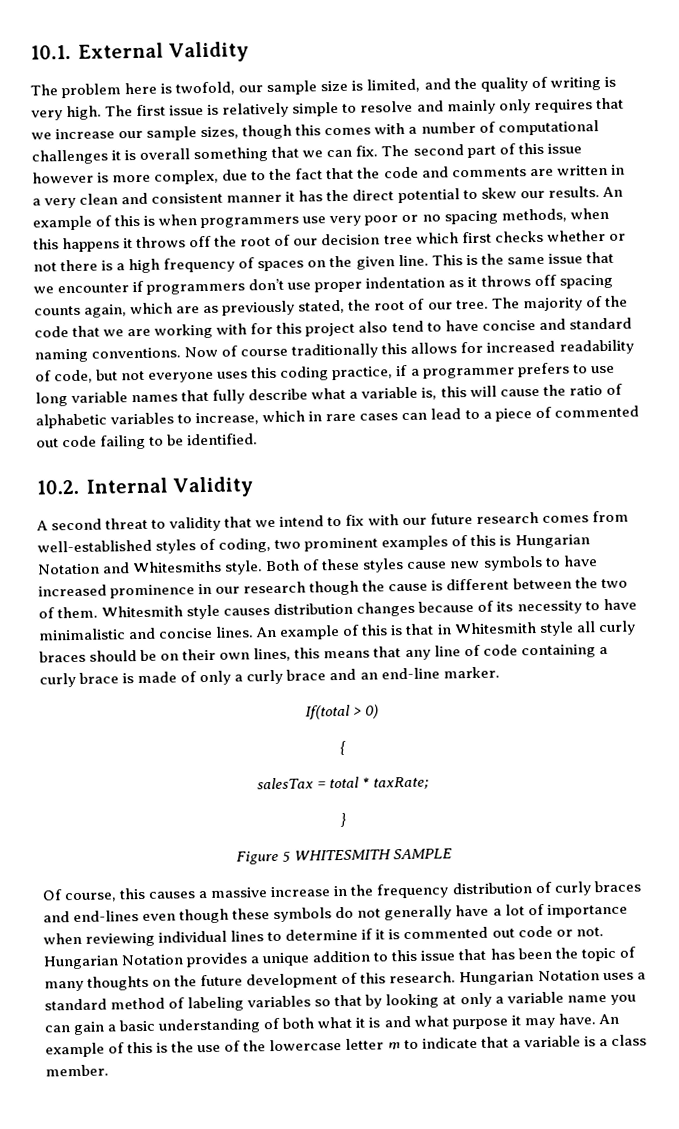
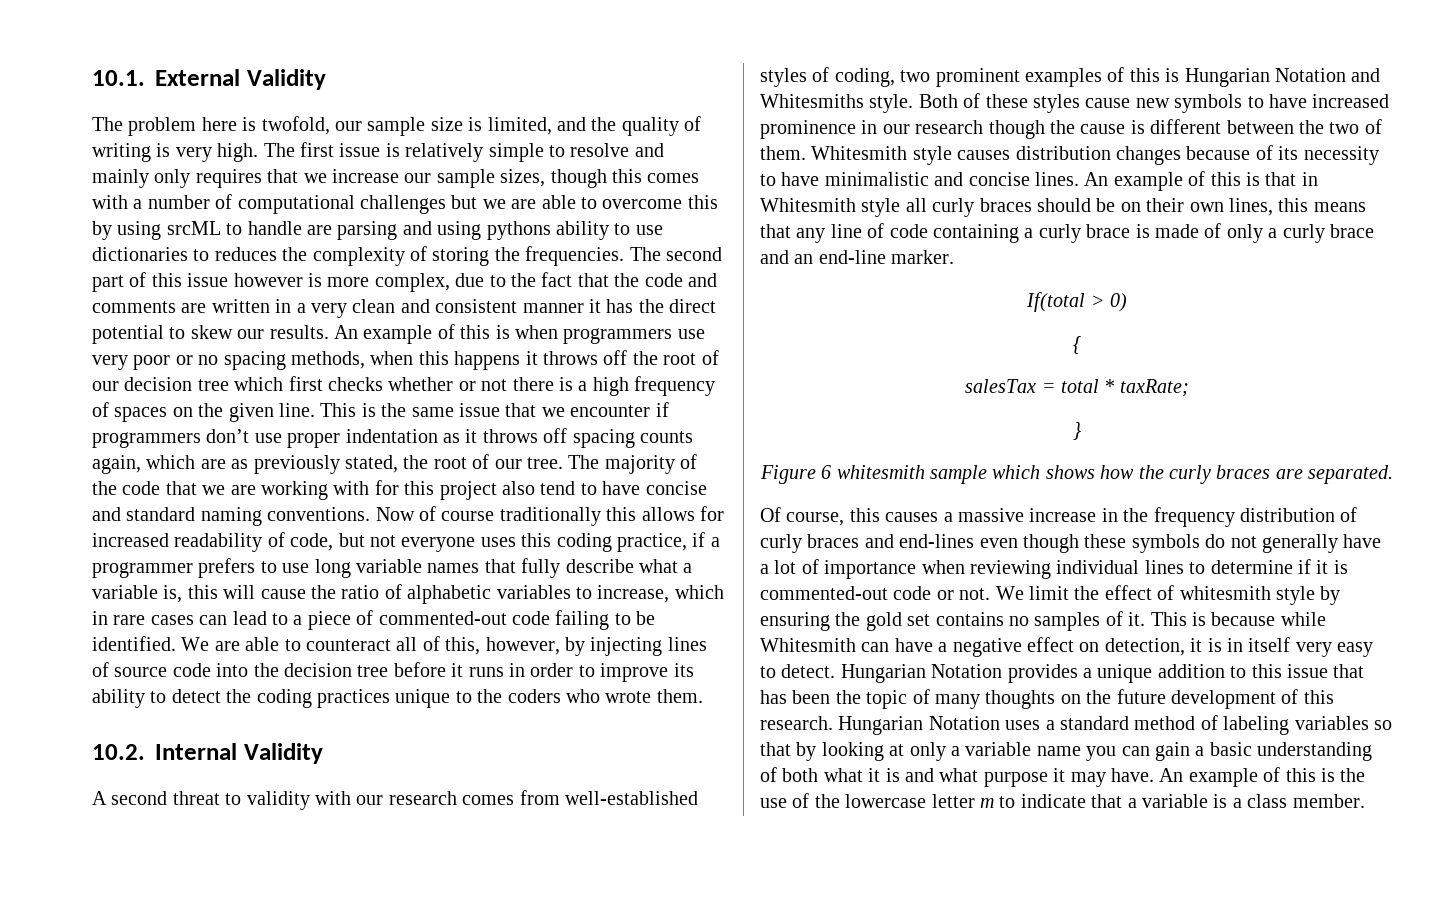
[111,145,379,163] it is overall something that we can fix. -> [451,195,718,209] [92,221,663,240] [92,246,625,266] but we are able to overcome this by using srcML to handle are parsing and using pythons ability to use dictionaries to reduces the complexity of storing the frequencies.
[553,405,639,418] [36,438,59,448] commented out -> [378,611,507,625] commented-out
(259, 439) none -> [181,636,707,656] [92,662,694,682] [92,689,703,708] We are able to counteract all of this, however, by injecting lines of source code into the decision tree before it runs in order to improve its ability to detect the coding practices unique to the coders who wrote them.
[224,514,365,528] that we intend to fix -> (310, 800) none
[429,513,473,525] future -> (384, 800) none
[282,848,453,862] 5 WHITESMITH SAMPLE -> [821,465,1394,484] 6 whitesmith sample which shows how the curly braces are separated.
[403,926,515,940] commented out -> [760,586,888,600] commented-out
(604, 932) none -> [995,585,1341,605] [760,611,1326,631] [760,637,1374,657] [760,664,836,678] We limit the effect of whitesmith style by ensuring the gold set contains no samples of it. This is because while Whitesmith can have a negative effect on detection, it is in itself very easy to detect.

